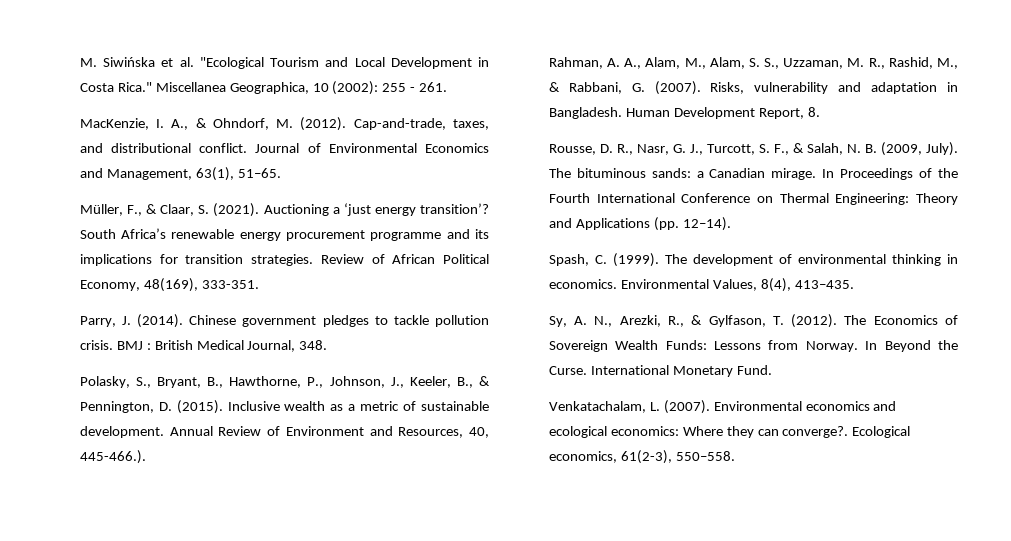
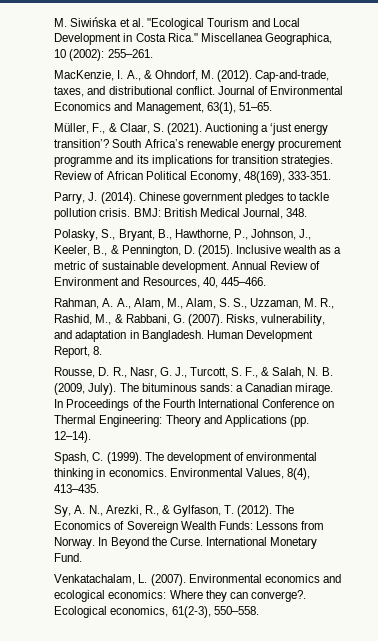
[382,82,448,92] 255 - 261. -> [107,49,153,58] 255–261.
[116,341,151,350] BMJ : -> [133,208,161,217] BMJ:
[79,450,146,464] 445-466.). -> [220,277,266,286] 445–466.
[754,82,829,94] vulnerability -> [261,314,326,326] vulnerability,

